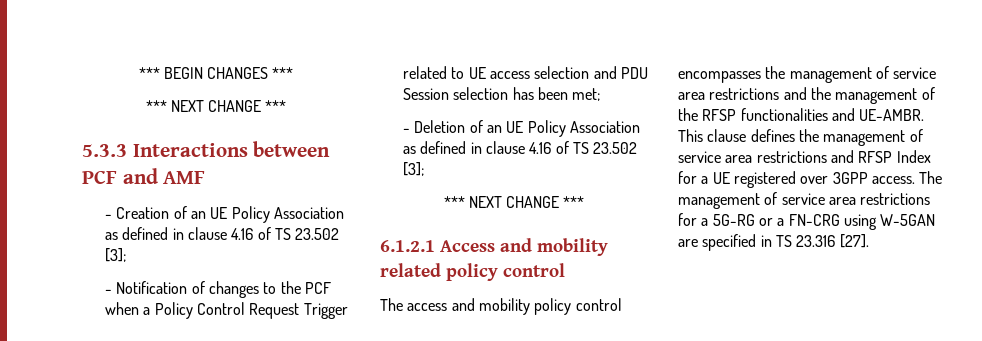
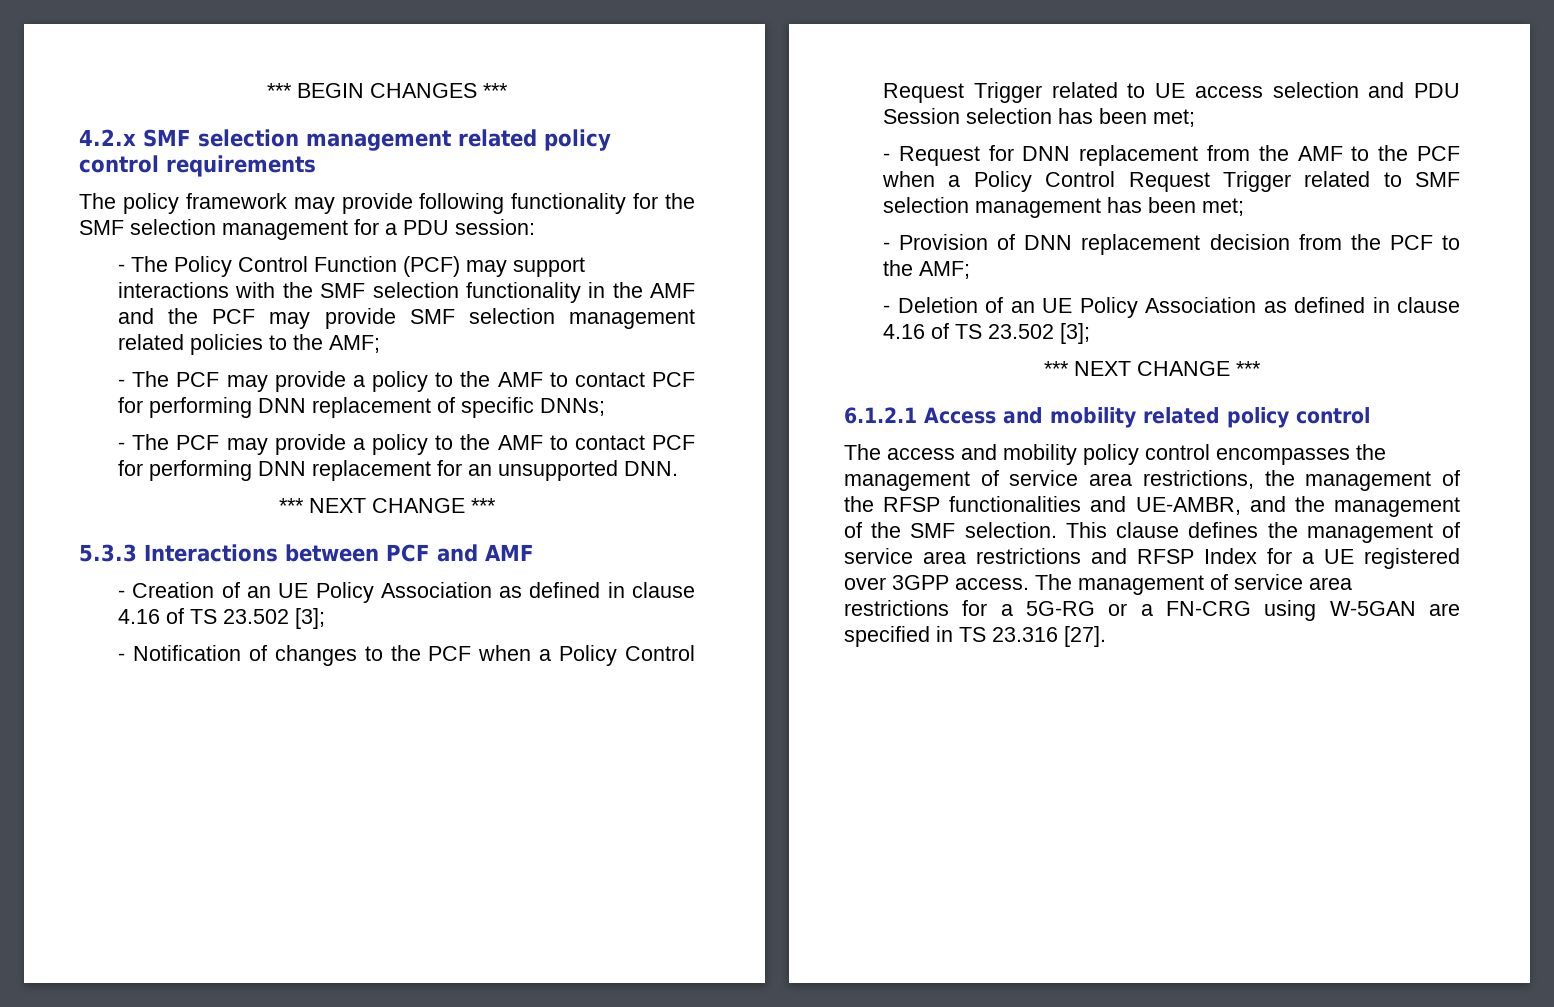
(294, 73) none -> [79,129,611,151] [79,155,316,177] [79,193,695,214] [79,219,535,240] [118,256,586,277] [118,282,696,303] [118,308,695,329] [118,334,381,355] [118,371,695,392] [118,397,606,418] [118,434,695,455] [118,460,679,481] // 4.2.x SMF selection management related policy control requirements // The policy framework may provide following functionality for the SMF selection management for a PDU session: // - The Policy Control Function (PCF) may support interactions with the SMF selection functionality in the AMF and the PCF may provide SMF selection management related policies to the AMF; // - The PCF may provide a policy to the AMF to contact PCF for performing DNN replacement of specific DNNs; // - The PCF may provide a policy to the AMF to contact PCF for performing DNN replacement for an unsupported DNN.
(601, 94) none -> [883,145,1460,166] [882,171,1460,192] [883,197,1245,218] [883,234,1460,255] [883,260,971,279] // - Request for DNN replacement from the AMF to the PCF when a Policy Control Request Trigger related to SMF selection management has been met; // - Provision of DNN replacement decision from the PCF to the AMF;
[709,87,807,100] restrictions and -> [1142,470,1254,489] restrictions,
[859,109,925,121] UE-AMBR. -> [1135,496,1460,517] [844,522,1057,538] UE-AMBR, and the management of the SMF selection.

